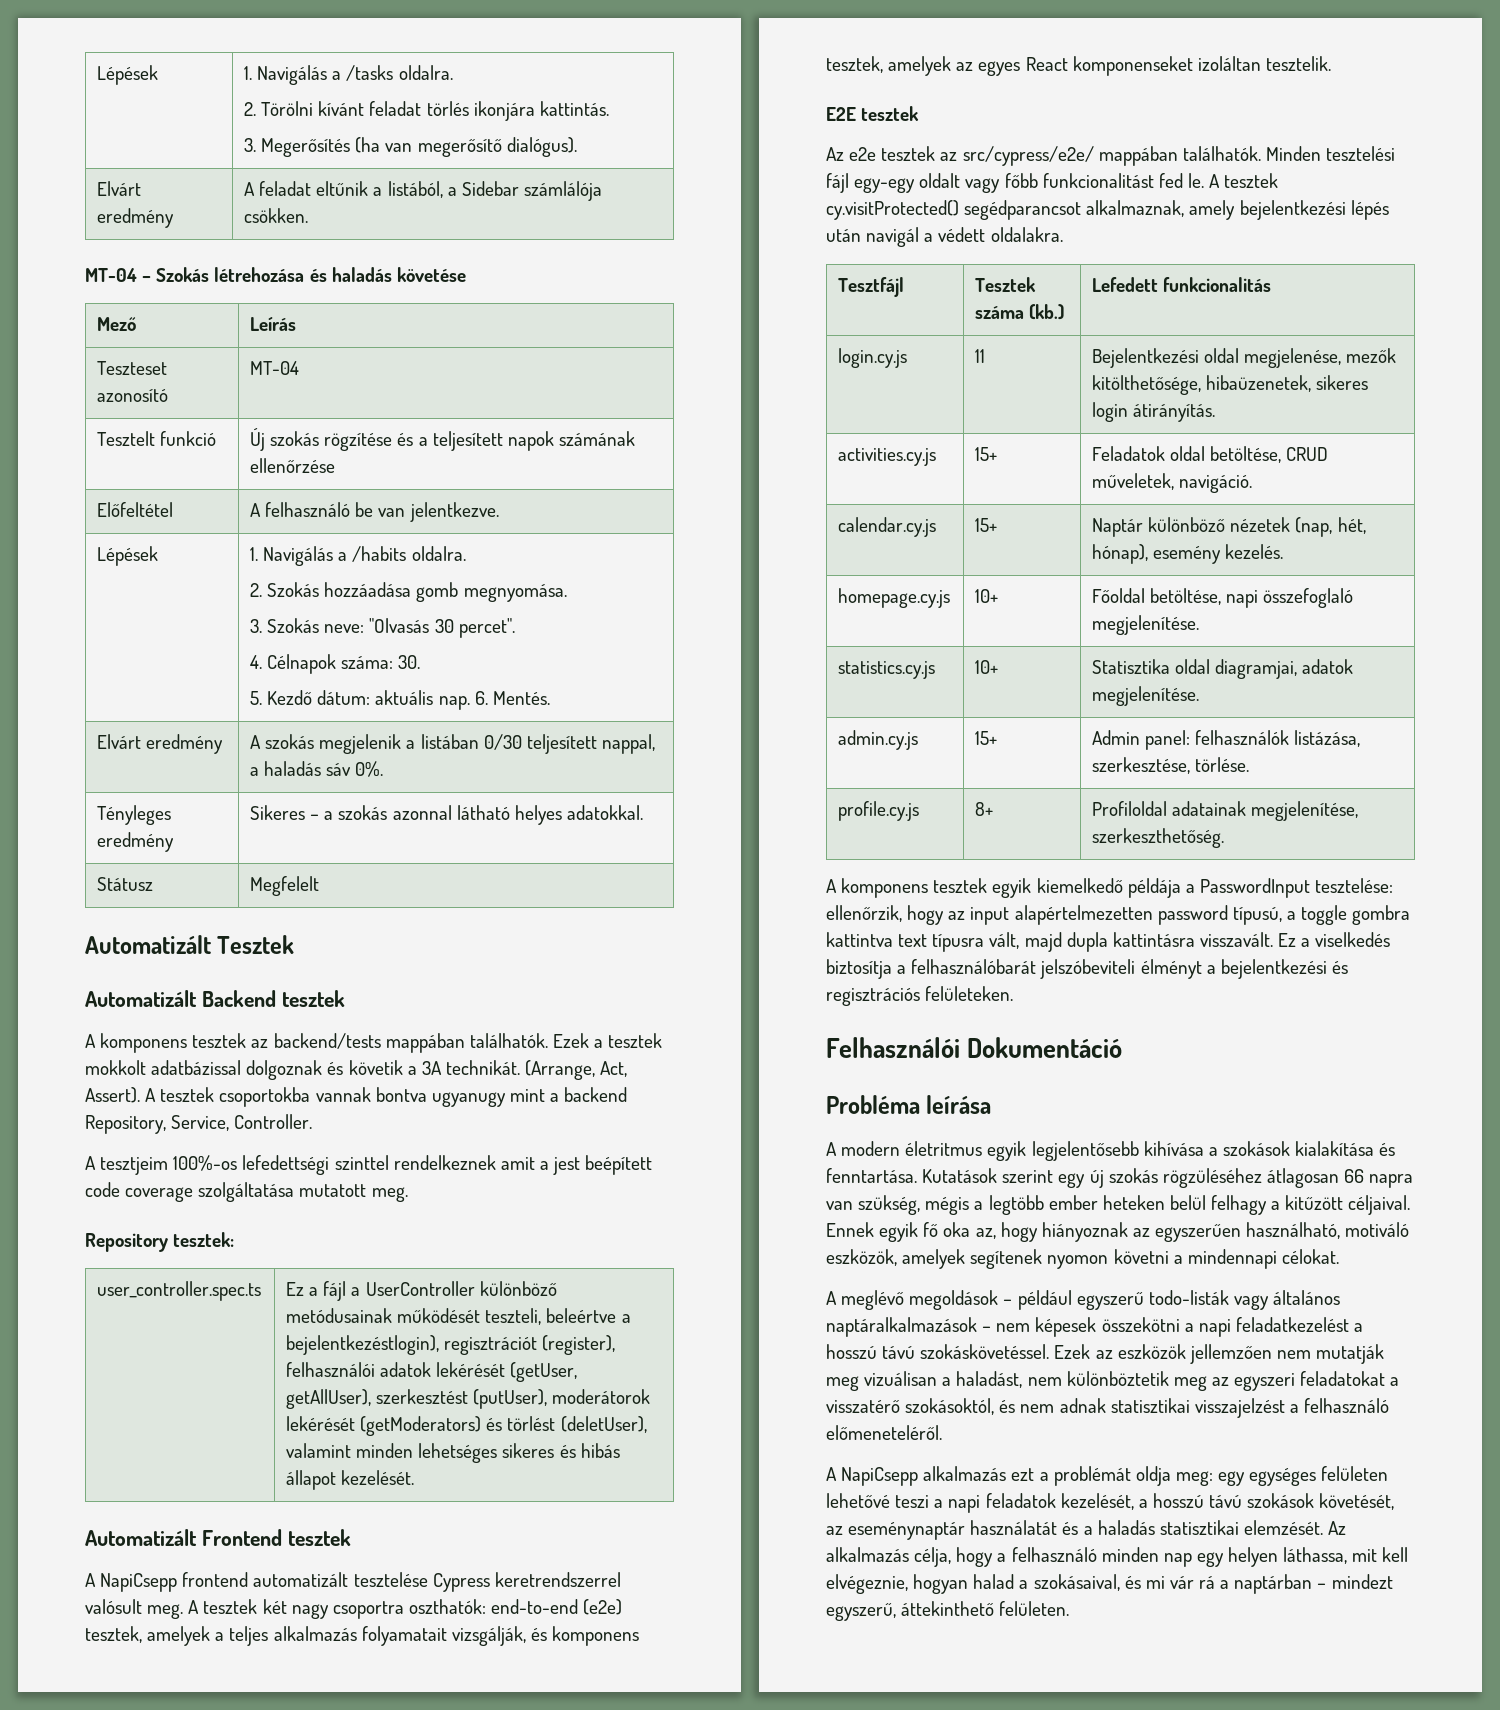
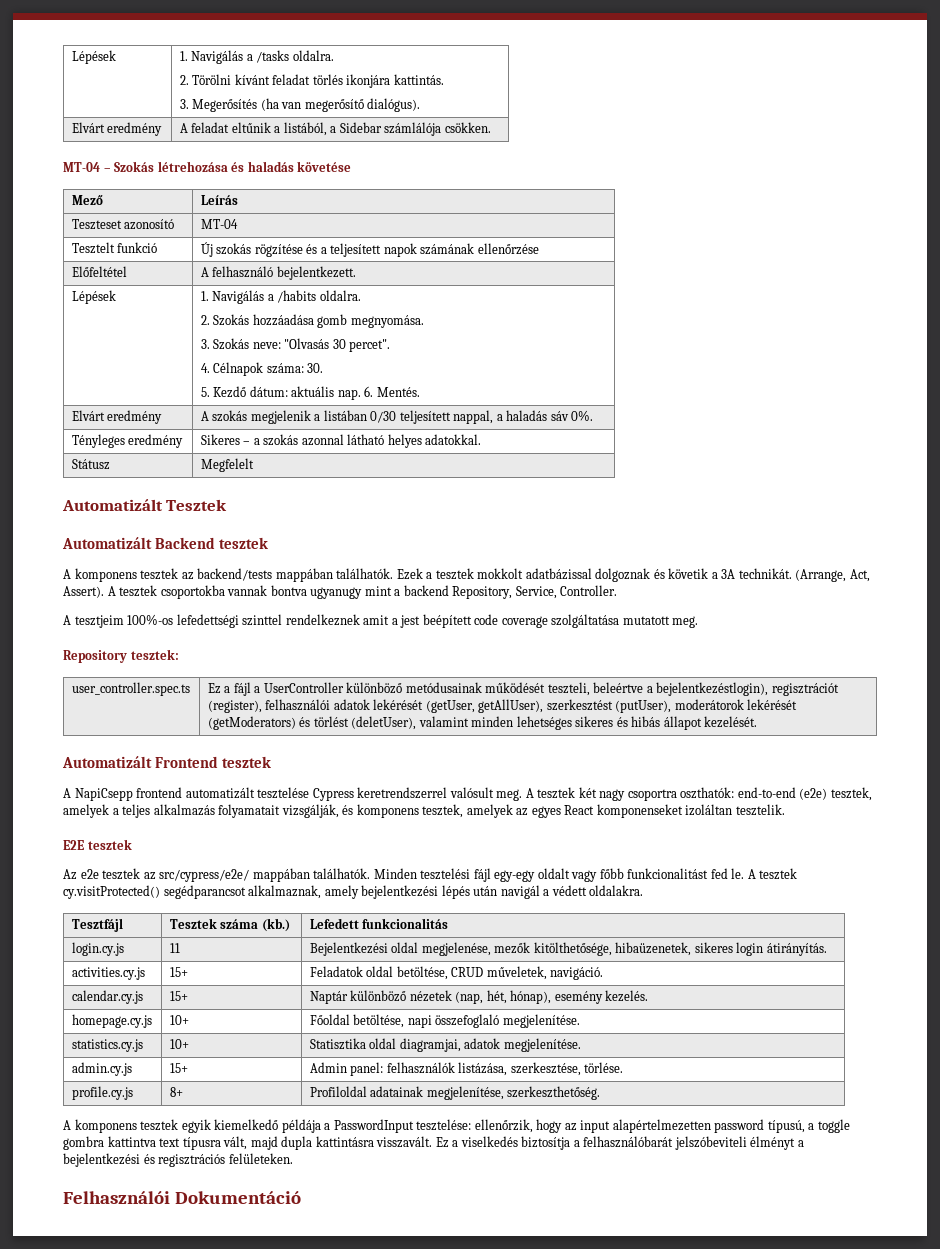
[355,502,499,522] be van jelentkezve. -> [276,266,356,280] bejelentkezett.
[826,1095,992,1114] [826,1141,1396,1161] [826,1168,1414,1188] [826,1195,1411,1215] [826,1222,1410,1242] [826,1249,1339,1269] [826,1290,1341,1310] [826,1317,1364,1337] [826,1344,1385,1364] [826,1371,1400,1391] [826,1398,1390,1418] [826,1425,942,1440] [826,1466,1389,1486] [826,1493,1395,1513] [826,1520,1347,1540] [826,1547,1409,1567] [826,1574,1393,1594] [826,1601,1070,1621] // Probléma leírása // A modern életritmus egyik legjelentősebb kihívása a szokások kialakítása és fenntartása. Kutatások szerint egy új szokás rögzüléséhez átlagosan 66 napra van szükség, mégis a legtöbb ember heteken belül felhagy a kitűzött céljaival. Ennek egyik fő oka az, hogy hiányoznak az egyszerűen használható, motiváló eszközök, amelyek segítenek nyomon követni a mindennapi célokat. // A meglévő megoldások – például egyszerű todo-listák vagy általános naptáralkalmazások – nem képesek összekötni a napi feladatkezelést a hosszú távú szokáskövetéssel. Ezek az eszközök jellemzően nem mutatják meg vizuálisan a haladást, nem különböztetik meg az egyszeri feladatokat a visszatérő szokásoktól, és nem adnak statisztikai visszajelzést a felhasználó előmeneteléről. // A NapiCsepp alkalmazás ezt a problémát oldja meg: egy egységes felületen lehetővé teszi a napi feladatok kezelését, a hosszú távú szokások követését, az eseménynaptár használatát és a haladás statisztikai elemzését. Az alkalmazás célja, hogy a felhasználó minden nap egy helyen láthassa, mit kell elvégeznie, hogyan halad a szokásaival, és mi vár rá a naptárban – mindezt egyszerű, áttekinthető felületen. -> (301, 1197) none

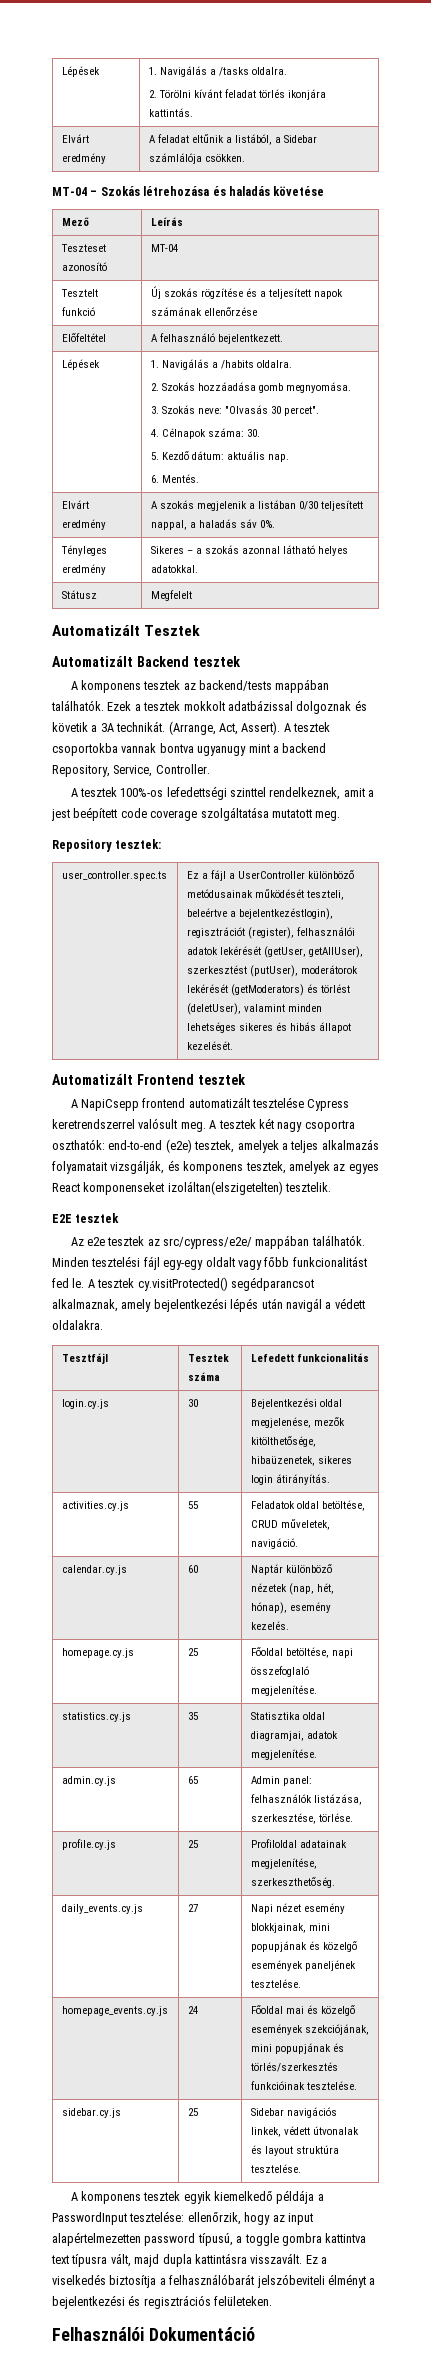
[179,98,421,112] // 3. Megerősítés (ha van megerősítő dialógus). -> (193, 112) none
(361, 394) none -> (289, 458) //
[74,615,124,628] tesztjeim -> [79,787,117,797] tesztek
[285,614,360,626] rendelkeznek -> [269,787,341,800] rendelkeznek,
[685,804,733,816] izoláltan -> [167,1181,283,1195] izoláltan(elszigetelten)
[261,918,290,932] (kb.) -> (220, 1376) none
[169,943,180,953] 11 -> [187,1399,198,1407] 30
[169,967,188,977] 15+ -> [187,1501,198,1509] 55
[169,991,188,1001] 15+ -> [187,1565,198,1573] 60
[169,1015,189,1025] 10+ -> [187,1648,198,1656] 25
[169,1039,189,1049] 10+ -> [187,1712,198,1720] 35
[169,1063,188,1073] 15+ -> [187,1776,198,1784] 65
[169,1087,183,1097] 8+ -> [187,1840,198,1848] 25
(601, 1093) none -> [61,1904,143,1914] [187,1904,198,1912] [250,1903,345,1914] [250,1923,330,1933] [250,1941,357,1952] [250,1960,356,1971] [250,1979,301,1988] [61,2006,168,2016] [187,2006,198,2014] [250,2005,355,2016] [250,2024,369,2035] [250,2043,344,2054] [250,2062,338,2072] [250,2081,357,2090] [61,2108,121,2118] [187,2108,198,2116] [250,2107,337,2118] [250,2126,359,2137] [250,2145,339,2156] [250,2164,301,2173] // daily_events.cy.js | 27 | Napi nézet esemény blokkjainak, mini popupjának és közelgő események paneljének tesztelése. // homepage_events.cy.js | 24 | Főoldal mai és közelgő események szekciójának, mini popupjának és törlés/szerkesztés funkcióinak tesztelése. // sidebar.cy.js | 25 | Sidebar navigációs linkek, védett útvonalak és layout struktúra tesztelése.

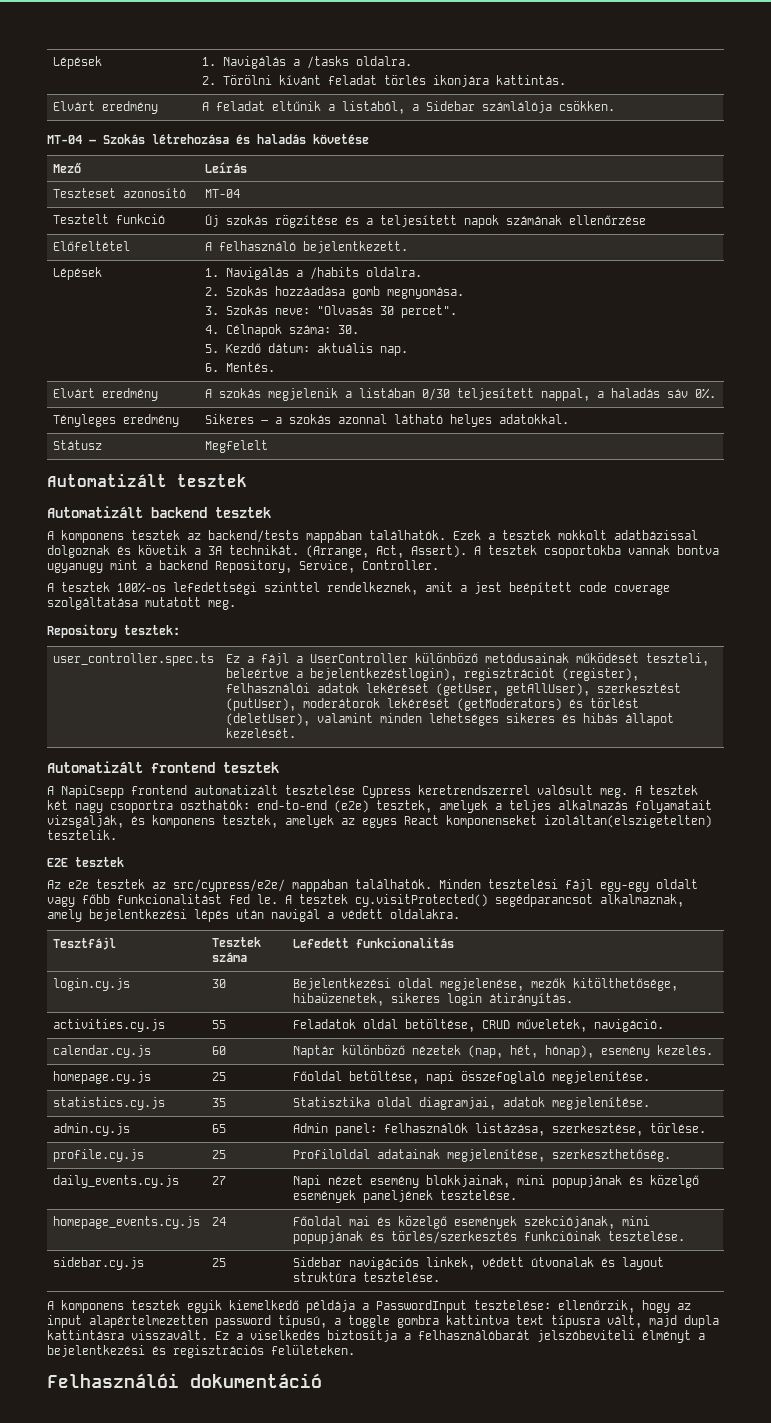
[144,625,201,636] [52,656,189,667] Tesztek // Automatizált Backend -> [177,474,247,487] [47,506,207,518] tesztek // Automatizált backend
[136,1074,194,1085] Frontend -> [151,762,215,773] frontend
[148,2327,255,2341] Dokumentáció -> [190,1373,322,1388] dokumentáció

